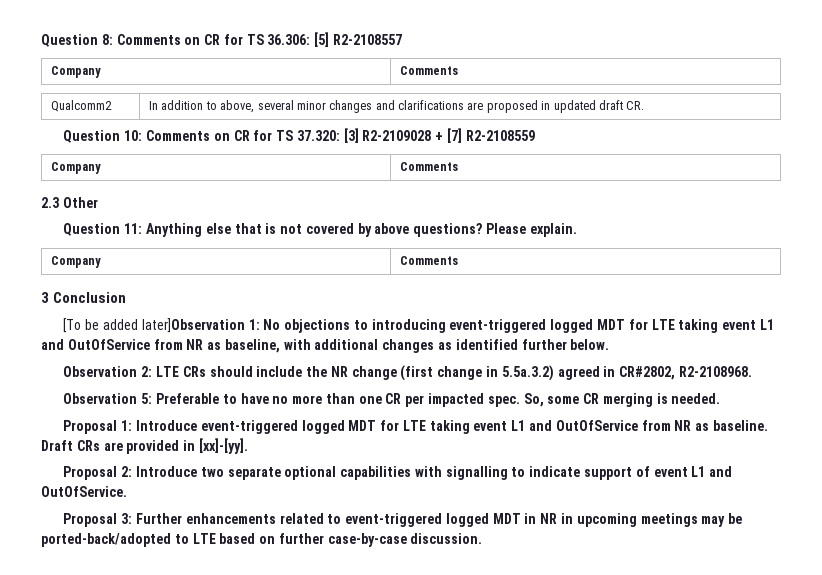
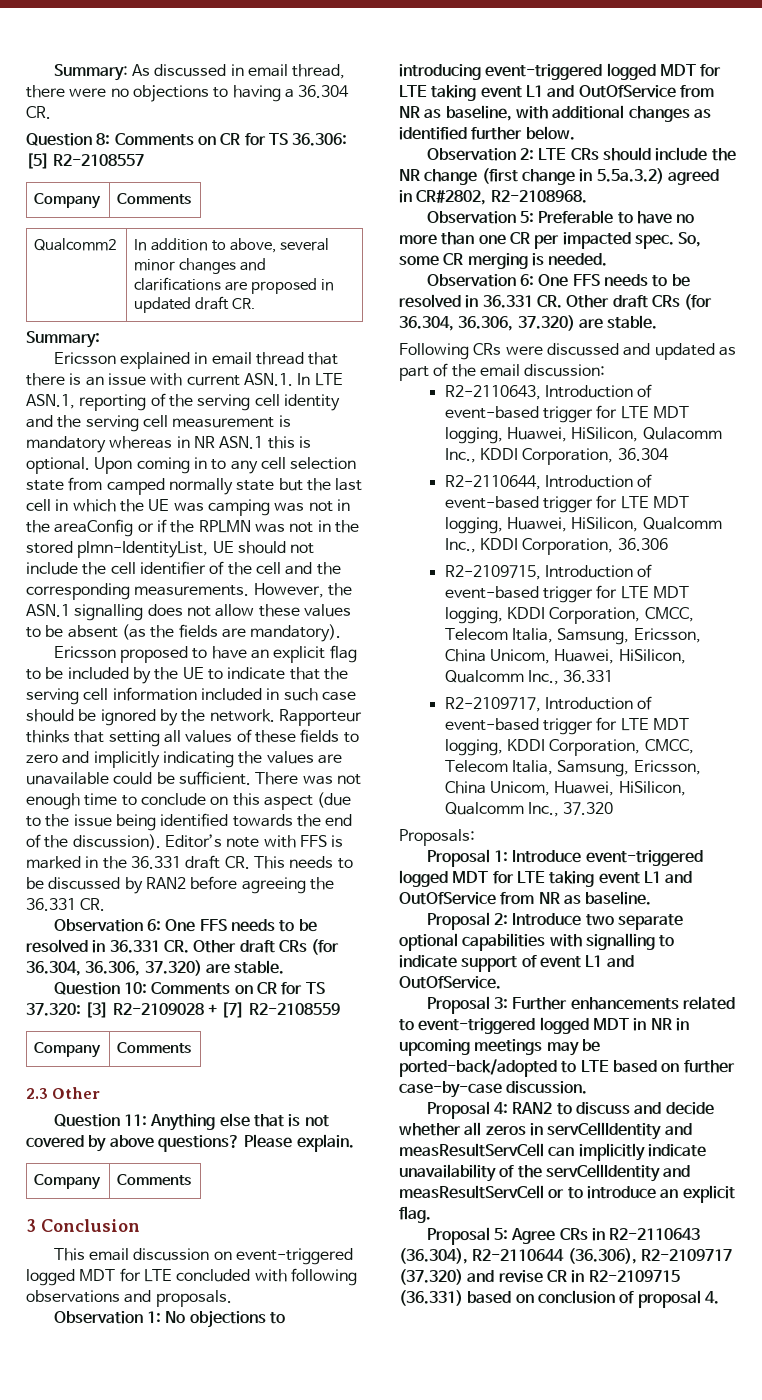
(41, 40) none -> [53,64,346,81] [26,85,350,102] [26,106,51,119] Summary: As discussed in email thread, there were no objections to having a 36.304 CR. //
(645, 105) none -> [26,331,100,348] [53,352,339,369] [26,373,343,386] [26,393,340,411] [26,415,291,432] [26,436,311,453] [26,457,357,474] [26,477,363,495] [26,499,350,516] [26,519,359,537] [26,541,315,558] [26,561,341,575] [26,583,352,600] [26,604,351,621] [26,624,342,642] [53,645,357,663] [26,667,348,684] [26,687,356,705] [26,709,362,726] [26,729,359,747] [26,751,342,768] [26,771,361,785] [26,792,352,810] [26,813,353,831] [26,834,344,850] [26,855,353,869] [26,876,334,894] [26,898,106,911] [53,919,317,932] [26,939,340,955] [26,960,285,976] // Summary: // Ericsson explained in email thread that there is an issue with current ASN.1. In LTE ASN.1, reporting of the serving cell identity and the serving cell measurement is mandatory whereas in NR ASN.1 this is optional. Upon coming in to any cell selection state from camped normally state but the last cell in which the UE was camping was not in the areaConfig or if the RPLMN was not in the stored plmn-IdentityList, UE should not include the cell identifier of the cell and the corresponding measurements. However, the ASN.1 signalling does not allow these values to be absent (as the fields are mandatory). // Ericsson proposed to have an explicit flag to be included by the UE to indicate that the serving cell information included in such case should be ignored by the network. Rapporteur thinks that setting all values of these fields to zero and implicitly indicating the values are unavailable could be sufficient. There was not enough time to conclude on this aspect (due to the issue being identified towards the end of the discussion). Editor’s note with FFS is marked in the 36.331 draft CR. This needs to be discussed by RAN2 before agreeing the 36.331 CR. // Observation 6: One FFS needs to be resolved in 36.331 CR. Other draft CRs (for 36.304, 36.306, 37.320) are stable.
[63,318,245,333] [To be added later]Observation -> [53,1248,353,1265] [26,1268,357,1286] [26,1290,232,1307] [53,1311,143,1324] This email discussion on event-triggered logged MDT for LTE concluded with following observations and proposals. // Observation
(721, 398) none -> [426,274,690,287] [399,294,713,310] [399,315,658,331] [399,343,736,360] [399,363,606,381] [444,384,653,400] [444,405,689,423] [444,427,722,444] [444,448,669,465] [444,474,653,490] [444,495,689,513] [444,517,722,534] [444,538,668,555] [444,564,653,580] [444,585,689,603] [444,607,694,624] [444,628,701,645] [444,649,686,664] [444,670,614,685] [444,696,653,712] [444,717,689,735] [444,739,694,756] [444,760,701,777] [444,781,686,796] [444,802,614,817] [399,829,475,846] // Observation 6: One FFS needs to be resolved in 36.331 CR. Other draft CRs (for 36.304, 36.306, 37.320) are stable. // Following CRs were discussed and updated as part of the email discussion: // R2-2110643, Introduction of event-based trigger for LTE MDT logging, Huawei, HiSilicon, Qulacomm Inc., KDDI Corporation, 36.304 // R2-2110644, Introduction of event-based trigger for LTE MDT logging, Huawei, HiSilicon, Qualcomm Inc., KDDI Corporation, 36.306 // R2-2109715, Introduction of event-based trigger for LTE MDT logging, KDDI Corporation, CMCC, Telecom Italia, Samsung, Ericsson, China Unicom, Huawei, HiSilicon, Qualcomm Inc., 36.331 // R2-2109717, Introduction of event-based trigger for LTE MDT logging, KDDI Corporation, CMCC, Telecom Italia, Samsung, Ericsson, China Unicom, Huawei, HiSilicon, Qualcomm Inc., 37.320 // Proposals:
[41,438,248,454] Draft CRs are provided in [xx]-[yy]. -> (652, 898) none
(483, 538) none -> [426,1101,714,1119] [399,1122,692,1140] [399,1143,706,1161] [399,1164,691,1182] [399,1185,735,1203] [399,1206,431,1223] [426,1227,701,1245] [399,1248,732,1264] [399,1269,680,1285] [399,1290,719,1308] // Proposal 4: RAN2 to discuss and decide whether all zeros in servCellIdentity and measResultServCell can implicitly indicate unavailability of the servCellIdentity and measResultServCell or to introduce an explicit flag. // Proposal 5: Agree CRs in R2-2110643 (36.304), R2-2110644 (36.306), R2-2109717 (37.320) and revise CR in R2-2109715 (36.331) based on conclusion of proposal 4.

